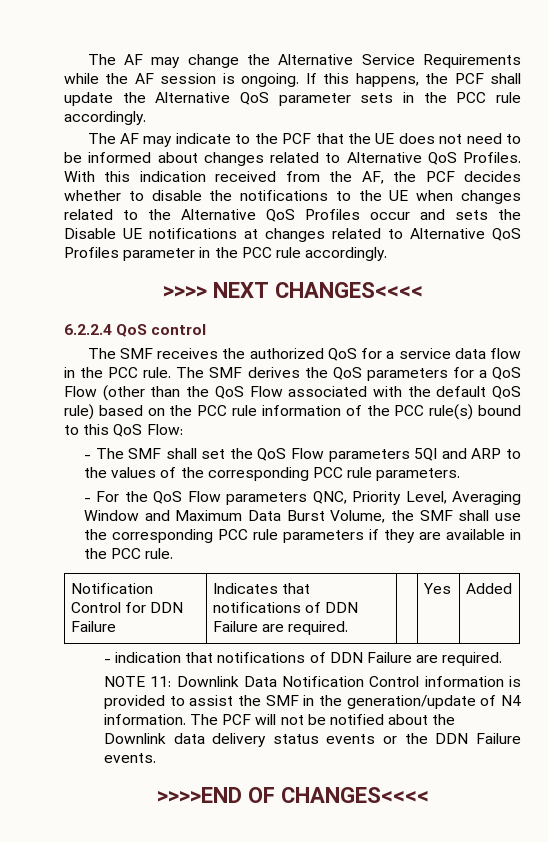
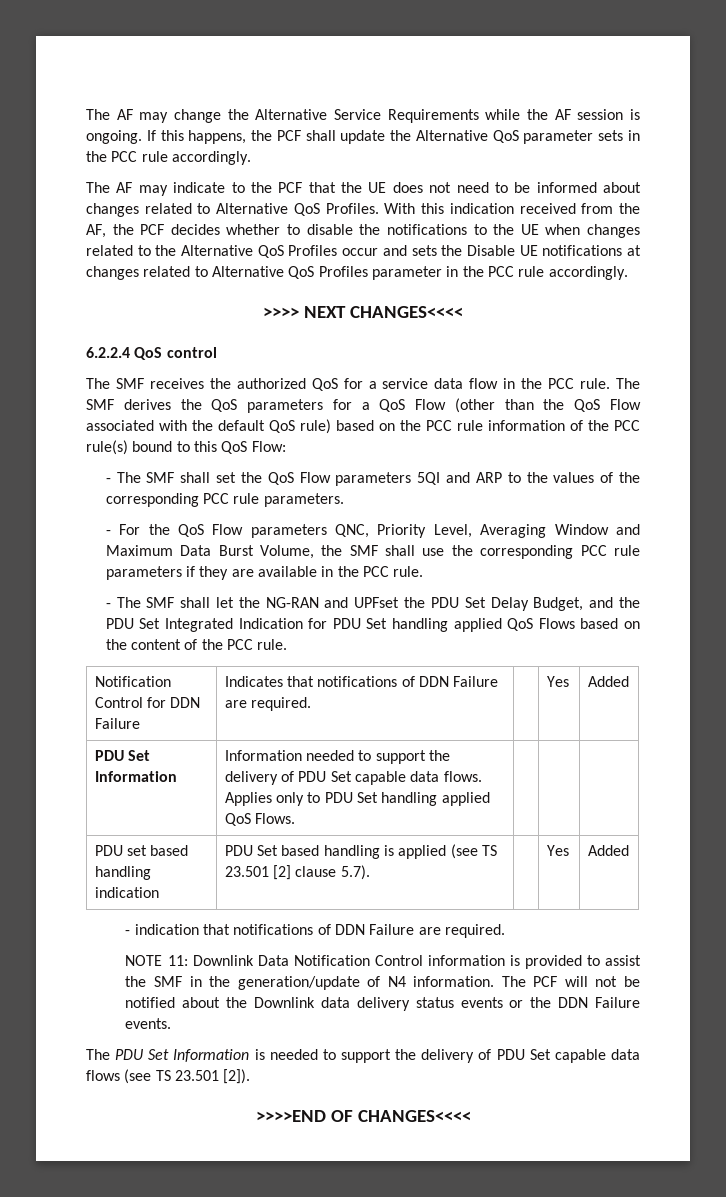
(174, 553) none -> [105,597,640,611] [105,618,640,632] [105,639,288,650] // - The SMF shall let the NG-RAN and UPFset the PDU Set Delay Budget, and the PDU Set Integrated Indication for PDU Set handling applied QoS Flows based on the content of the PCC rule.
(512, 588) none -> [94,750,151,761] [94,771,177,782] [224,750,451,764] [224,771,482,785] [224,792,490,806] [224,813,296,826] [94,845,189,856] [94,866,151,880] [94,887,159,898] [224,844,497,859] [224,865,370,880] [546,845,569,856] [587,845,629,856] // PDU Set Information | Information needed to support the delivery of PDU Set capable data flows. Applies only to PDU Set handling applied QoS Flows. | | | // PDU set based handling indication | PDU Set based handling is applied (see TS 23.501 [2] clause 5.7). | | Yes | Added
(156, 758) none -> [86,1049,641,1063] [86,1069,251,1084] // The PDU Set Information is needed to support the delivery of PDU Set capable data flows (see TS 23.501 [2]).

